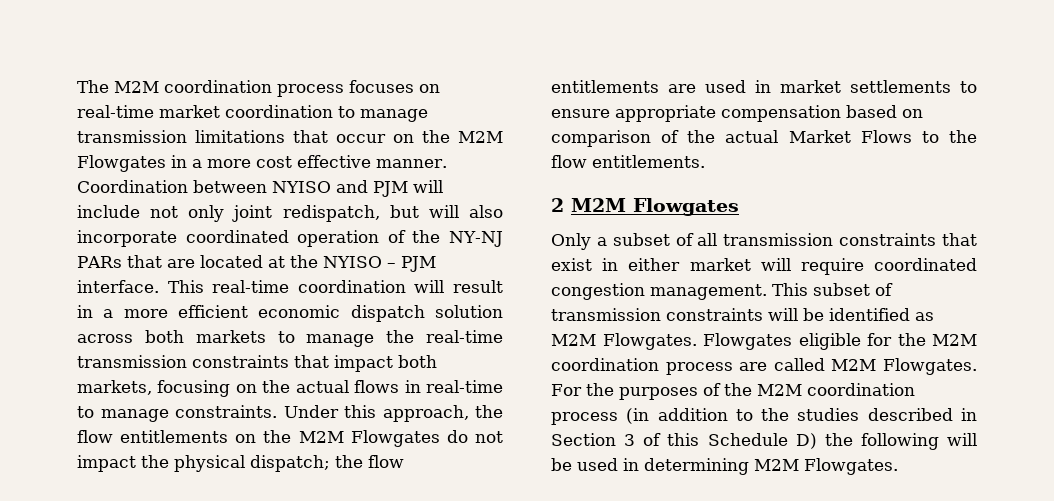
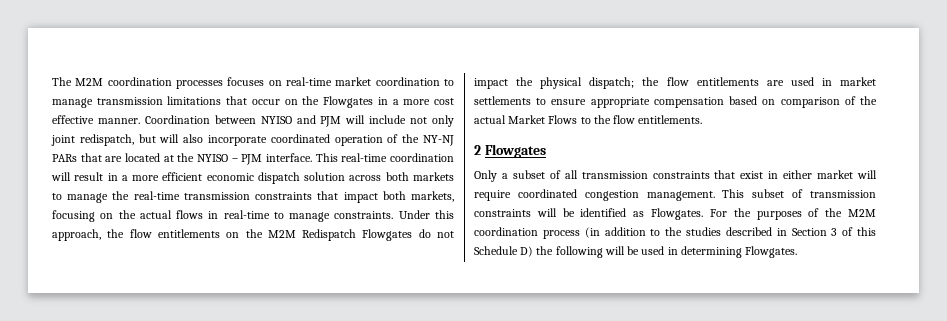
[277,84,344,97] process -> [176,80,223,89] processes
[458,131,503,143] M2M -> (320, 100) none
(344, 437) none -> [302,229,357,241] Redispatch
[571,198,626,212] M2M -> (481, 150) none
[551,333,977,350] [551,358,877,375] M2M Flowgates. Flowgates eligible for the M2M coordination process are called M2M -> (645, 214) none
[754,459,799,471] M2M -> (742, 252) none

